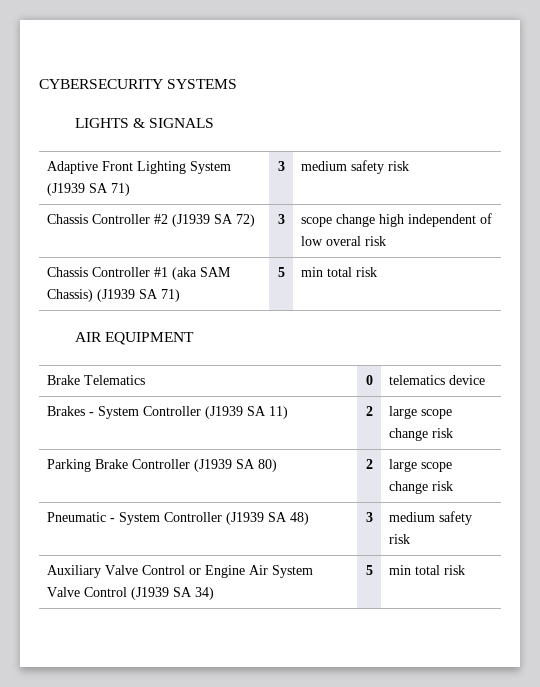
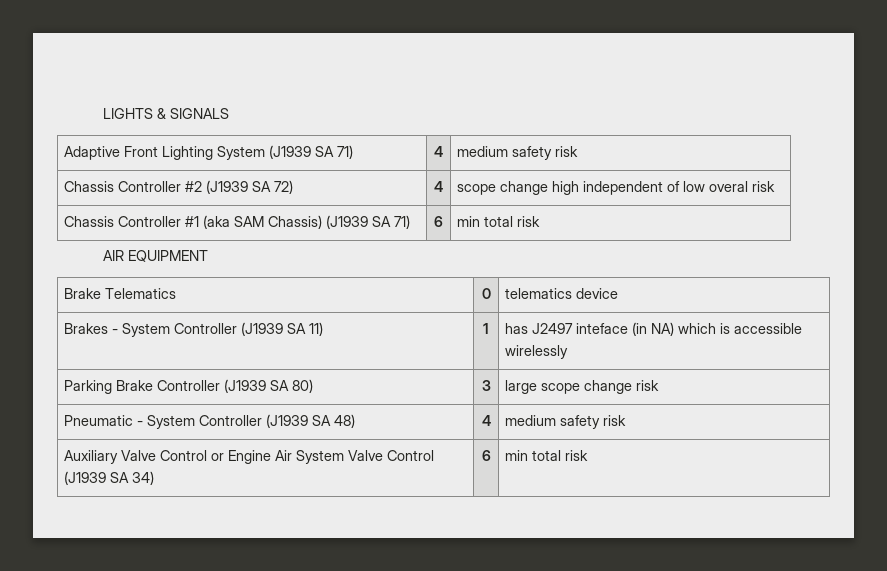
[39,79,238,89] CYBERSECURITY SYSTEMS // -> (103, 113) none
[278,161,285,171] 3 -> [434,146,443,157] 4
[278,214,285,224] 3 -> [434,181,443,192] 4
[278,267,285,277] 5 -> [434,216,443,227] 6
[366,406,373,416] [389,406,453,419] [389,428,454,441] 2 | large scope change risk -> [483,323,489,334] [505,322,803,336] [505,345,569,359] 1 | has J2497 inteface (in NA) which is accessible wirelessly
[366,459,373,469] 2 -> [481,380,491,391] 3
[366,512,373,522] 3 -> [481,415,491,426] 4
[366,565,373,575] 5 -> [481,450,491,461] 6

